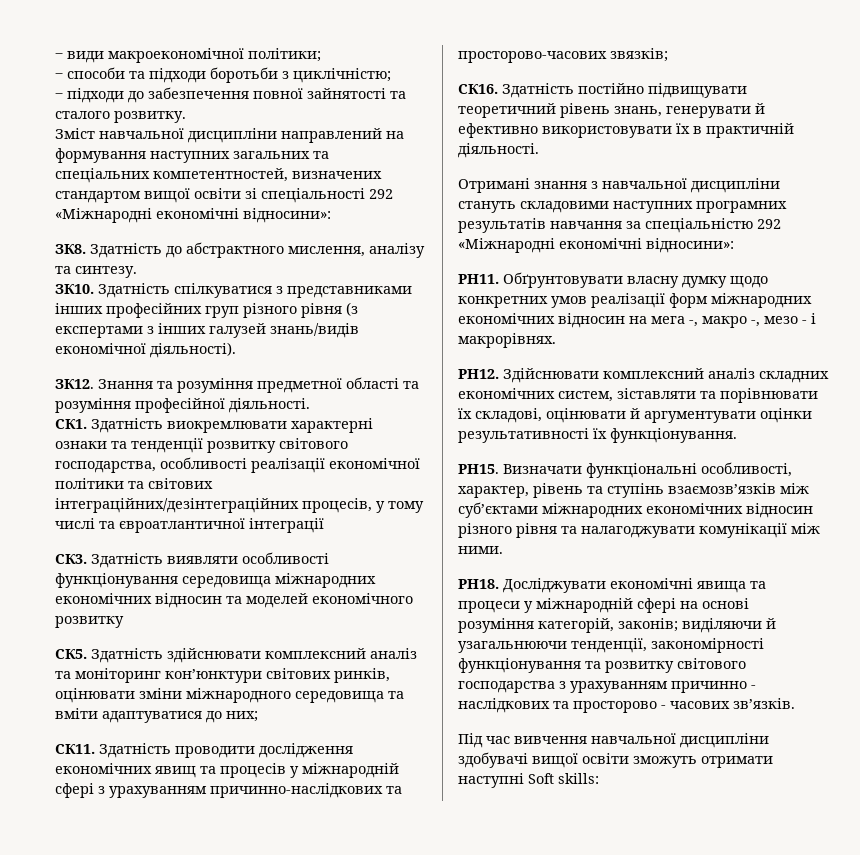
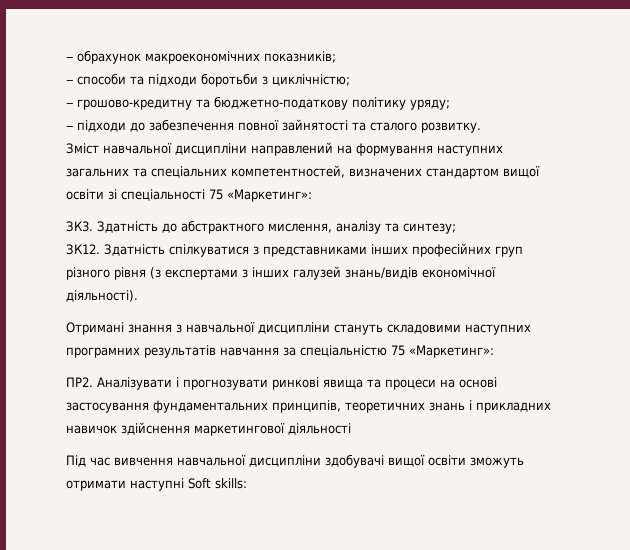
[55,48,321,63] ‒ види макроекономічної політики; -> [66,50,336,64] ‒ обрахунок макроекономічних показників;
(391, 75) none -> [66,96,450,110] // ‒ грошово-кредитну та бюджетно-податкову політику уряду;
[369,189,393,199] [55,208,331,223] [55,244,86,254] 292 «Міжнародні економічні відносини»: // ЗК8. -> [209,189,312,202] [66,221,93,232] 75 «Маркетинг»: // ЗК3.
[75,266,137,278] [55,284,94,294] синтезу. // ЗК10. -> [403,223,456,234] [66,244,100,255] синтезу; // ЗК12.
[55,377,419,393] [55,398,310,413] [55,418,373,433] [55,438,348,453] [55,457,420,473] [55,478,213,489] [55,498,424,513] [55,518,324,533] [55,552,329,568] [55,573,376,588] [55,593,413,608] [55,616,124,628] [55,648,417,663] [55,668,390,683] [55,688,404,703] [55,708,258,723] [55,743,353,758] [55,763,399,778] [55,783,402,798] [458,48,668,63] [458,83,747,98] [458,103,765,118] [458,123,794,138] [458,143,539,158] // ЗК12. Знання та розуміння предметної області та розуміння професійної діяльності. // СК1. Здатність виокремлювати характерні ознаки та тенденції розвитку світового господарства, особливості реалізації економічної політики та світових інтеграційних/дезінтеграційних процесів, у тому числі та євроатлантичної інтеграції // СК3. Здатність виявляти особливості функціонування середовища міжнародних економічних відносин та моделей економічного розвитку // СК5. Здатність здійснювати комплексний аналіз та моніторинг кон’юнктури світових ринків, оцінювати зміни міжнародного середовища та вміти адаптуватися до них; // СК11. Здатність проводити дослідження економічних явищ та процесів у міжнародній сфері з урахуванням причинно-наслідкових та просторово-часових звязків; // СК16. Здатність постійно підвищувати теоретичний рівень знань, генерувати й ефективно використовувати їх в практичній діяльності. -> (138, 296) none
[757,219,781,229] [458,238,734,253] [458,272,768,288] [458,293,812,308] [458,313,816,328] [458,333,556,348] [458,368,829,383] [458,388,818,403] [458,408,812,423] [458,428,737,443] [458,462,792,478] [458,483,809,498] [458,502,813,518] [458,523,820,538] [458,546,503,554] [458,578,766,593] [458,598,749,613] [458,618,776,633] [458,638,764,653] [458,658,746,673] [458,681,756,693] [458,698,795,713] 292 «Міжнародні економічні відносини»: // РН11. Обґрунтовувати власну думку щодо конкретних умов реалізації форм міжнародних економічних відносин на мега -, макро -, мезо - і макрорівнях. // РН12. Здійснювати комплексний аналіз складних економічних систем, зіставляти та порівнювати їх складові, оцінювати й аргументувати оцінки результативності їх функціонування. // РН15. Визначати функціональні особливості, характер, рівень та ступінь взаємозв’язків між суб’єктами міжнародних економічних відносин різного рівня та налагоджувати комунікації між ними. // РН18. Досліджувати економічні явища та процеси у міжнародній сфері на основі розуміння категорій, законів; виділяючи й узагальнюючи тенденції, закономірності функціонування та розвитку світового господарства з урахуванням причинно - наслідкових та просторово - часових зв’язків. -> [391,345,494,358] [66,377,497,390] [66,400,551,413] [66,422,351,436] 75 «Маркетинг»: // ПР2. Аналізувати і прогнозувати ринкові явища та процеси на основі застосування фундаментальних принципів, теоретичних знань і прикладних навичок здійснення маркетингової діяльності

